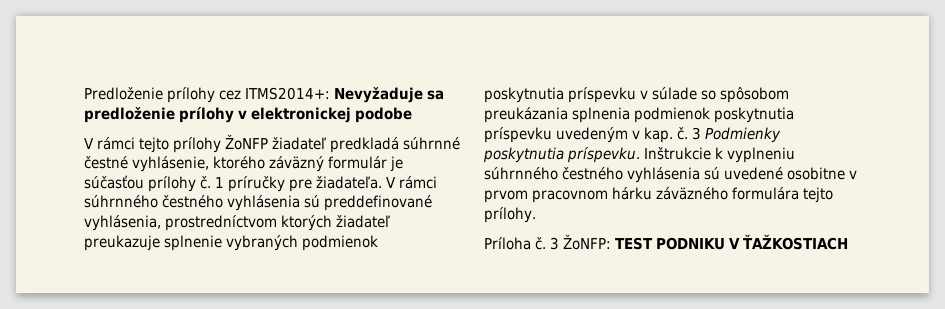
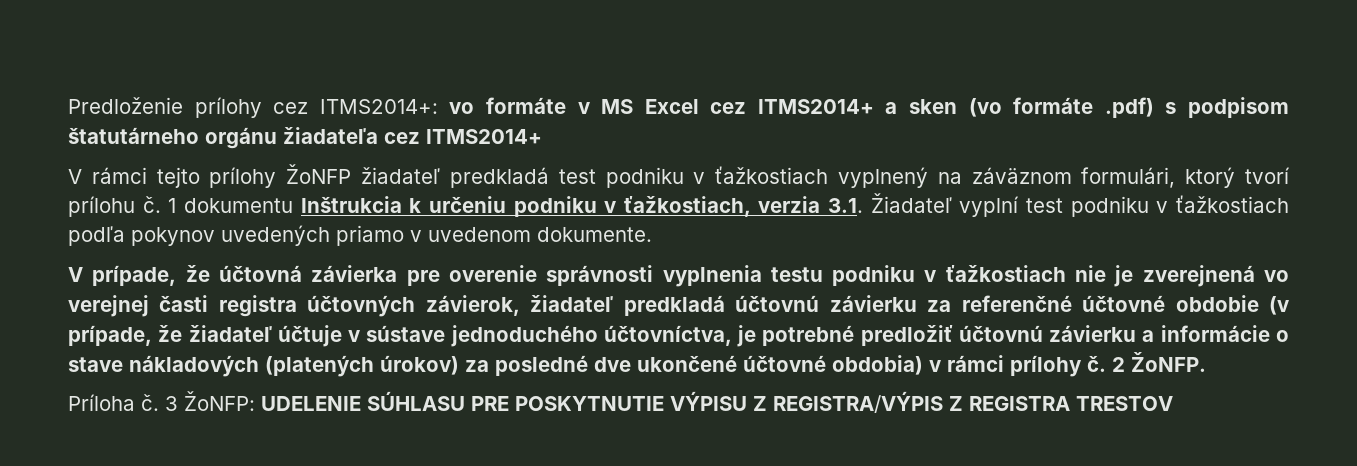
[334,87,444,103] [84,107,412,123] Nevyžaduje sa predloženie prílohy v elektronickej podobe -> [449,97,1289,118] [68,127,542,149] vo formáte v MS Excel cez ITMS2014+ a sken (vo formáte .pdf) s podpisom štatutárneho orgánu žiadateľa cez ITMS2014+
[403,137,460,150] [84,156,403,172] [84,175,437,192] [84,195,432,211] [84,215,391,231] [84,235,378,251] [484,87,789,103] [484,107,794,123] [484,127,781,143] [483,147,795,163] [484,167,857,183] [484,187,833,203] [484,207,536,223] [484,234,848,250] súhrnné čestné vyhlásenie, ktorého záväzný formulár je súčasťou prílohy č. 1 príručky pre žiadateľa. V rámci súhrnného čestného vyhlásenia sú preddefinované vyhlásenia, prostredníctvom ktorých žiadateľ preukazuje splnenie vybraných podmienok poskytnutia príspevku v súlade so spôsobom preukázania splnenia podmienok poskytnutia príspevku uvedeným v kap. č. 3 Podmienky poskytnutia príspevku. Inštrukcie k vyplneniu súhrnného čestného vyhlásenia sú uvedené osobitne v prvom pracovnom hárku záväzného formulára tejto prílohy. // Príloha č. 3 ŽoNFP: TEST PODNIKU V ŤAŽKOSTIACH -> [558,166,1290,188] [68,193,1289,217] [68,225,652,246] [68,265,1289,287] [68,295,1289,317] [68,325,1289,347] [68,352,1206,377] [68,391,1173,413] test podniku v ťažkostiach vyplnený na záväznom formulári, ktorý tvorí prílohu č. 1 dokumentu Inštrukcia k určeniu podniku v ťažkostiach, verzia 3.1. Žiadateľ vyplní test podniku v ťažkostiach podľa pokynov uvedených priamo v uvedenom dokumente. // V prípade, že účtovná závierka pre overenie správnosti vyplnenia testu podniku v ťažkostiach nie je zverejnená vo verejnej časti registra účtovných závierok, žiadateľ predkladá účtovnú závierku za referenčné účtovné obdobie (v prípade, že žiadateľ účtuje v sústave jednoduchého účtovníctva, je potrebné predložiť účtovnú závierku a informácie o stave nákladových (platených úrokov) za posledné dve ukončené účtovné obdobia) v rámci prílohy č. 2 ŽoNFP. // Príloha č. 3 ŽoNFP: UDELENIE SÚHLASU PRE POSKYTNUTIE VÝPISU Z REGISTRA/VÝPIS Z REGISTRA TRESTOV

